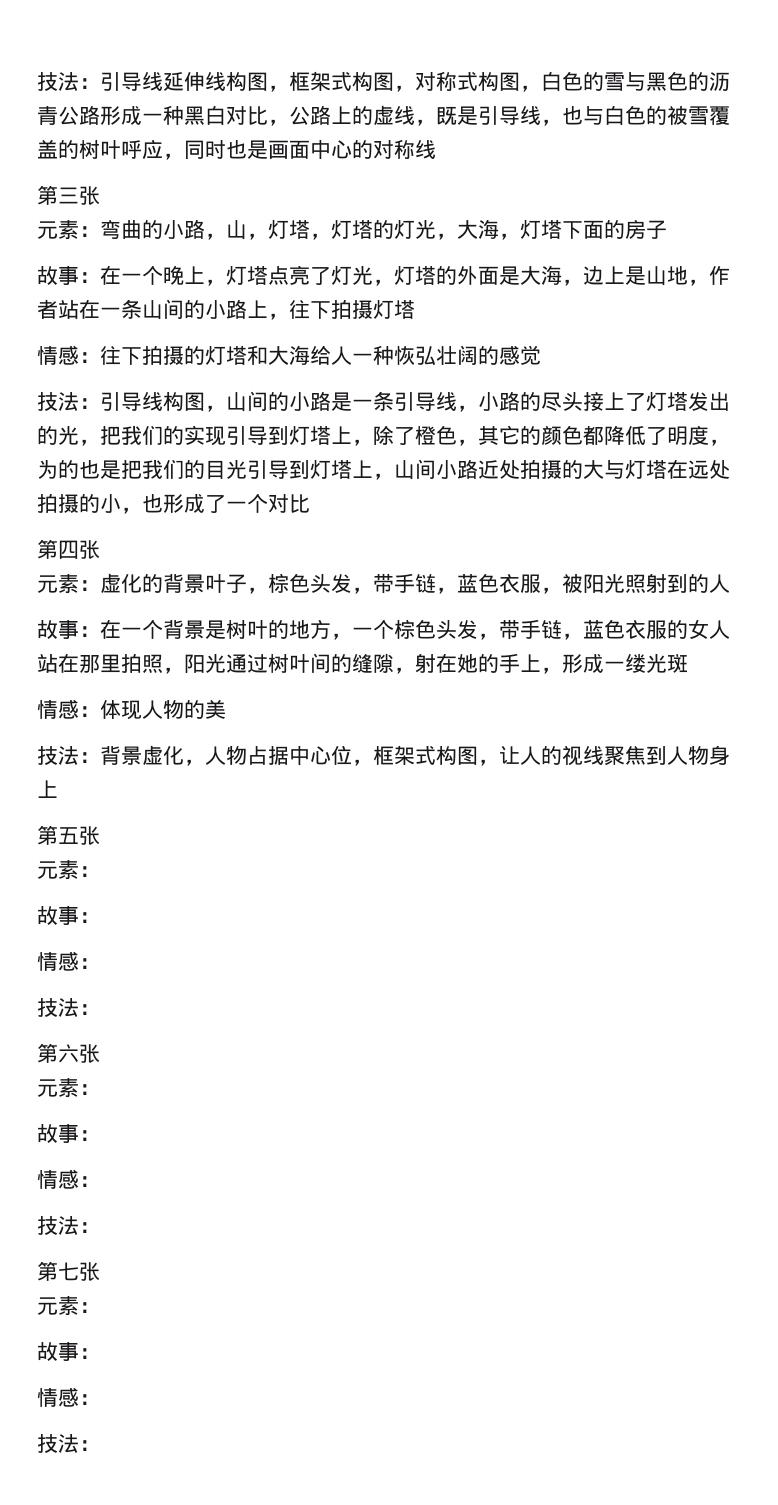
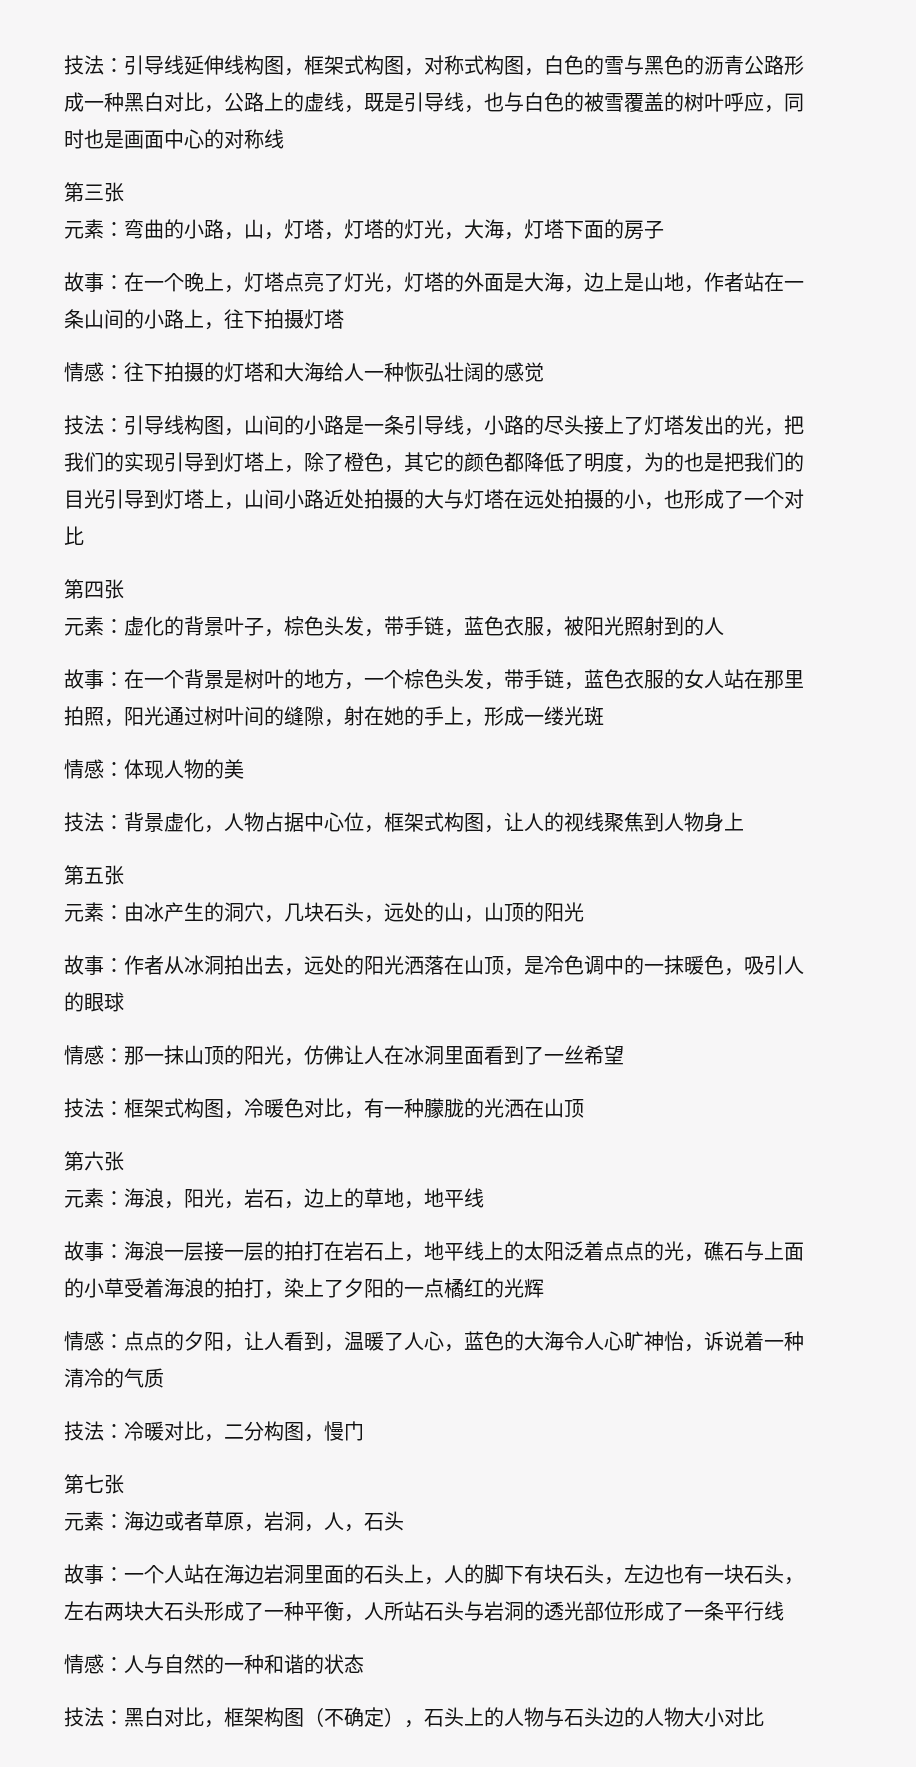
[37,906,100,925] [37,951,100,971] [37,998,100,1017] [37,1043,100,1063] [37,1078,100,1098] [37,1124,100,1143] [37,1169,100,1189] [37,1216,100,1235] [37,1261,100,1281] [37,1296,100,1316] [37,1342,100,1361] [37,1387,100,1407] [37,1434,100,1453] // 故事： // 情感： // 技法： // 第六张 // 元素： // 故事： // 情感： // 技法： // 第七张 // 元素： // 故事： // 情感： // 技法： -> [124,902,584,923] [64,955,804,976] [64,992,124,1012] [64,1045,624,1066] [64,1098,584,1119] [64,1151,124,1171] [64,1188,484,1209] [64,1241,804,1262] [64,1278,544,1299] [64,1331,804,1352] [64,1368,164,1388] [64,1421,364,1442] [64,1474,124,1494] [64,1511,404,1532] [64,1564,804,1585] [64,1601,784,1622] [64,1654,364,1674] [64,1707,764,1728] 由冰产生的洞穴，几块石头，远处的山，山顶的阳光 // 故事：作者从冰洞拍出去，远处的阳光洒落在山顶，是冷色调中的一抹暖色，吸引人的眼球 // 情感：那一抹山顶的阳光，仿佛让人在冰洞里面看到了一丝希望 // 技法：框架式构图，冷暖色对比，有一种朦胧的光洒在山顶 // 第六张 // 元素：海浪，阳光，岩石，边上的草地，地平线 // 故事：海浪一层接一层的拍打在岩石上，地平线上的太阳泛着点点的光，礁石与上面的小草受着海浪的拍打，染上了夕阳的一点橘红的光辉 // 情感：点点的夕阳，让人看到，温暖了人心，蓝色的大海令人心旷神怡，诉说着一种清冷的气质 // 技法：冷暖对比，二分构图，慢门 // 第七张 // 元素：海边或者草原，岩洞，人，石头 // 故事：一个人站在海边岩洞里面的石头上，人的脚下有块石头，左边也有一块石头，左右两块大石头形成了一种平衡，人所站石头与岩洞的透光部位形成了一条平行线 // 情感：人与自然的一种和谐的状态 // 技法：黑白对比，框架构图（不确定），石头上的人物与石头边的人物大小对比

